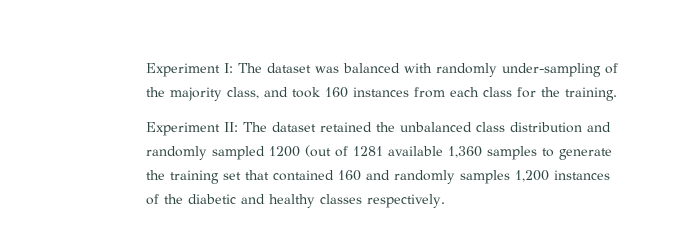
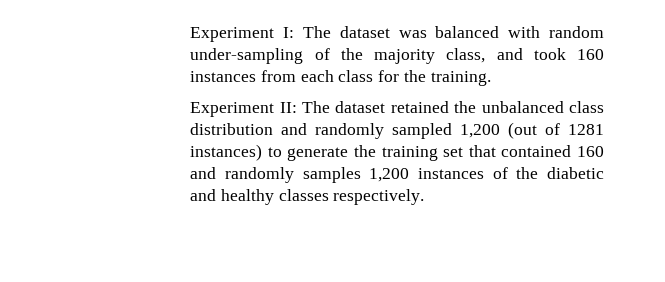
[436,63,498,77] randomly -> [549,26,604,38] random
[269,146,301,157] 1200 -> [460,124,501,138] 1,200
[388,146,538,160] available 1,360 samples -> [190,144,263,161] instances)

